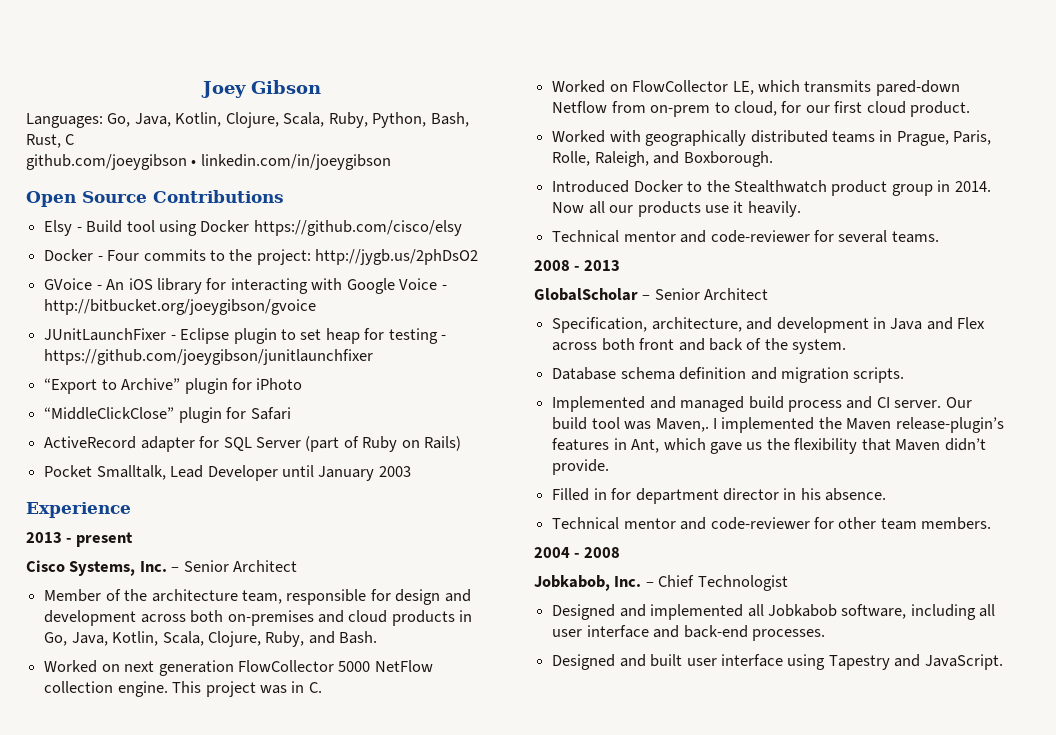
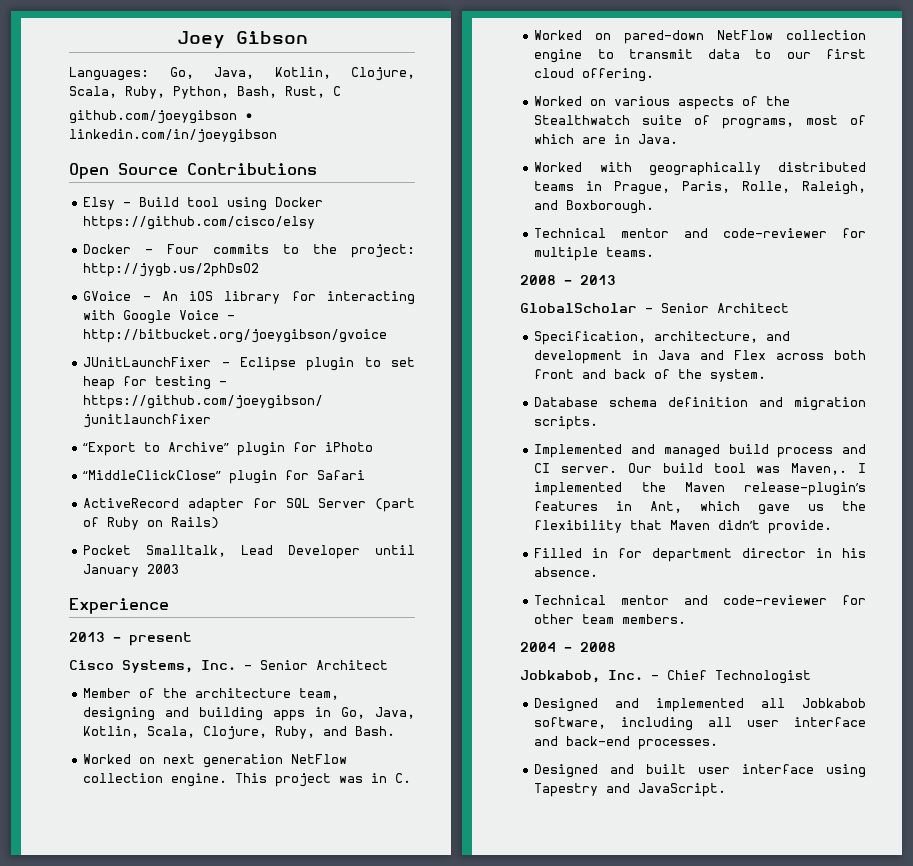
[286,589,471,605] [44,610,455,626] responsible for design and development across both on-premises and cloud products -> [83,707,306,721] designing and building apps
[237,660,371,672] FlowCollector 5000 -> (284, 761) none
[632,80,960,96] [552,101,971,117] FlowCollector LE, which transmits pared-down Netflow from on-prem to cloud, for our first cloud product. -> [624,30,866,44] [534,49,866,63] [534,68,655,82] [534,96,791,110] [534,115,866,129] [534,134,679,144] pared-down NetFlow collection engine to transmit data to our first cloud offering. // Worked on various aspects of the Stealthwatch suite of programs, most of which are in Java.
[552,180,991,196] [552,201,801,217] [552,230,888,243] // Introduced Docker to the Stealthwatch product group in 2014. Now all our products use it heavily. // Technical mentor and code-reviewer for several -> [534,228,866,238] [534,247,599,261] // Technical mentor and code-reviewer for multiple

